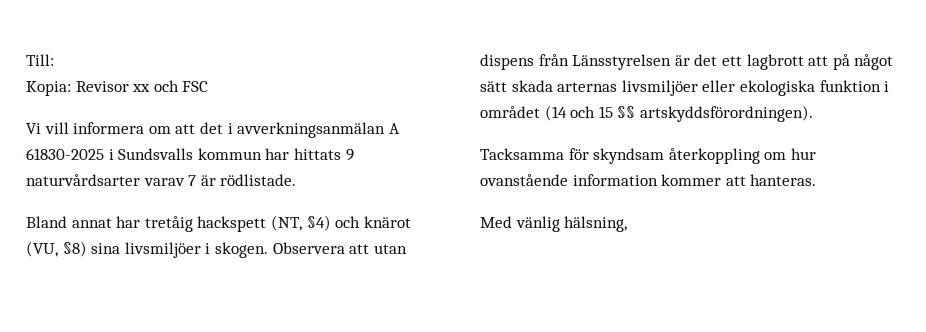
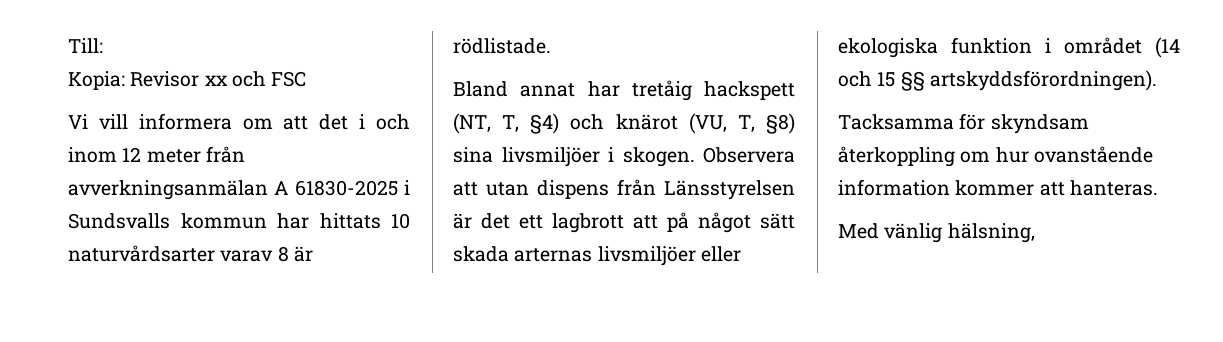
(233, 128) none -> [376,114,410,130] [68,146,245,163] och inom 12 meter från
[345,149,354,161] 9 -> [391,213,410,229] 10
[188,175,197,186] 7 -> [277,246,289,262] 8
(302, 223) none -> [502,115,520,132] T,
(58, 249) none -> [737,115,755,132] T,

